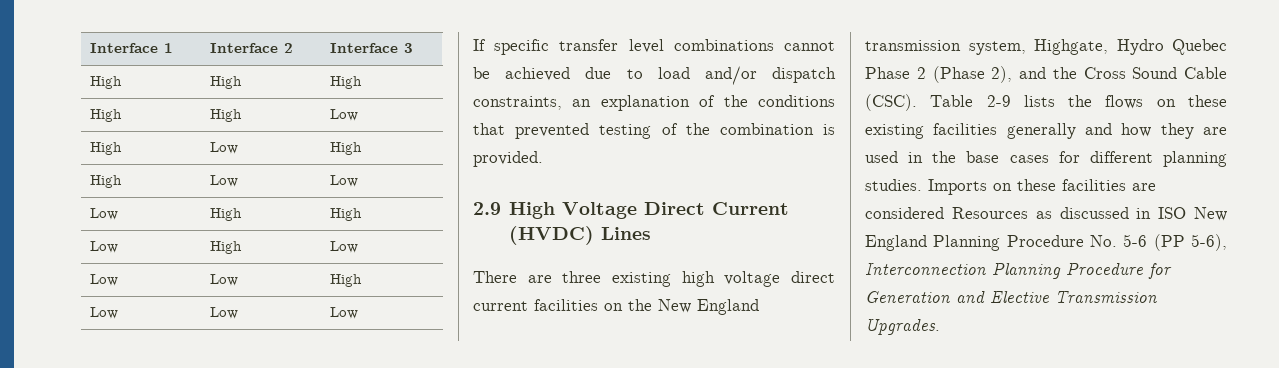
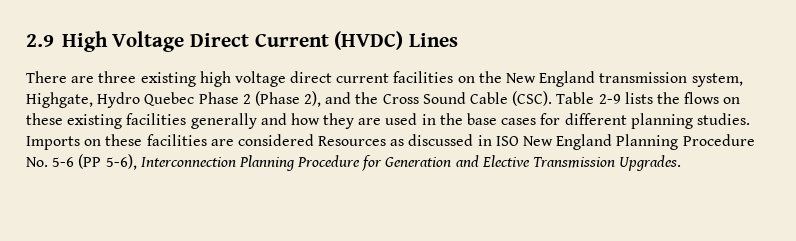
[89,43,173,53] [209,43,293,53] [329,43,413,53] [89,76,122,89] [209,76,242,89] [329,76,362,89] [89,109,122,122] [209,109,242,122] [329,109,358,121] [89,142,122,155] [209,142,238,154] [329,142,362,155] [89,175,122,188] [209,175,238,187] [329,175,358,187] [89,208,118,220] [209,208,242,221] [329,208,362,221] [89,241,118,253] [209,241,242,254] [329,241,358,253] [89,274,118,286] [209,274,238,286] [329,274,362,287] [89,307,118,319] [209,307,238,319] [329,307,358,319] [473,39,835,55] [473,66,836,85] [473,95,835,111] [473,123,835,139] [473,151,543,167] Interface 1 | Interface 2 | Interface 3 // High | High | High // High | High | Low // High | Low | High // High | Low | Low // Low | High | High // Low | High | Low // Low | Low | High // Low | Low | Low // If specific transfer level combinations cannot be achieved due to load and/or dispatch constraints, an explanation of the conditions that prevented testing of the combination is provided. // -> (26, 40) none

